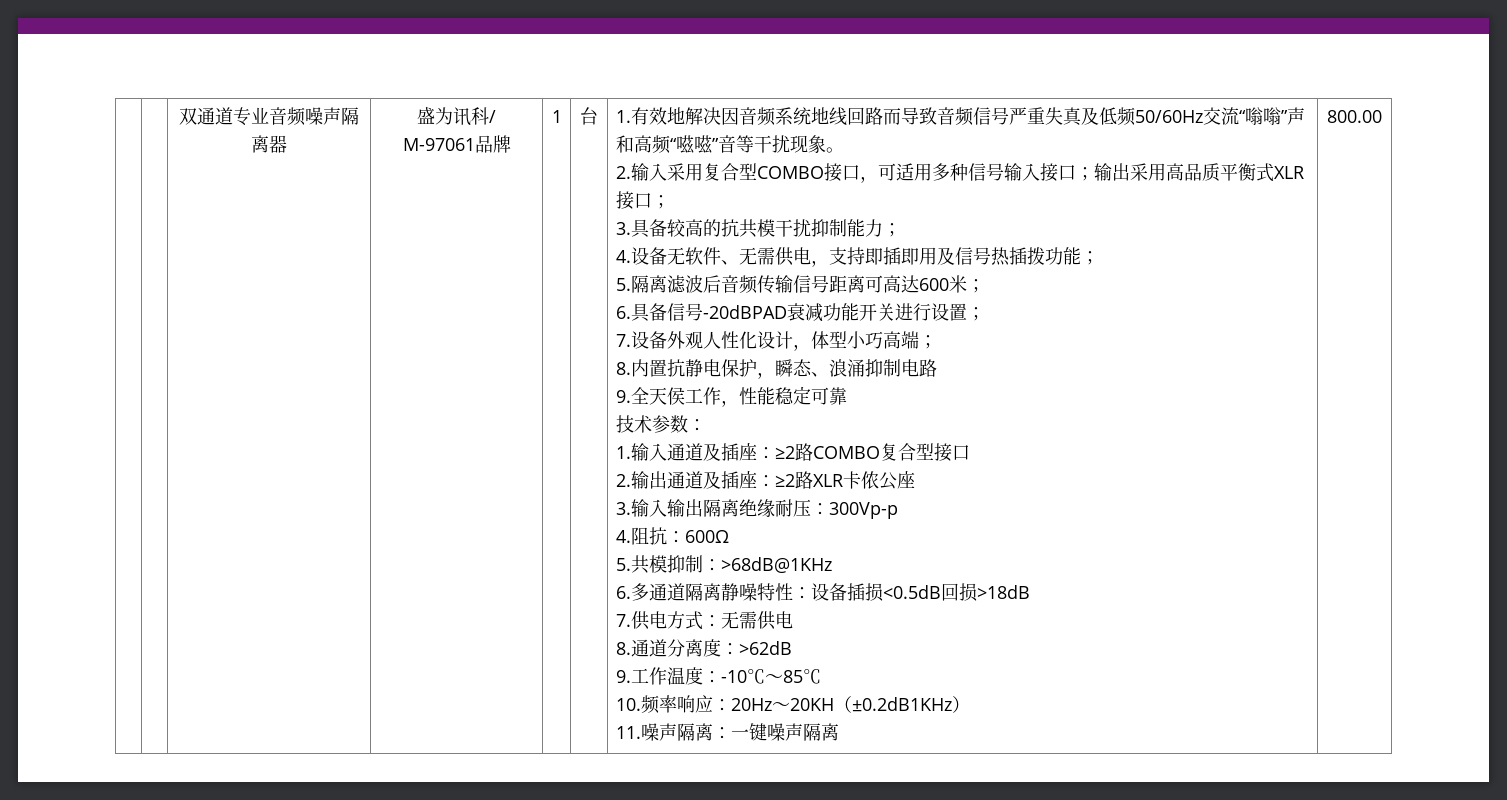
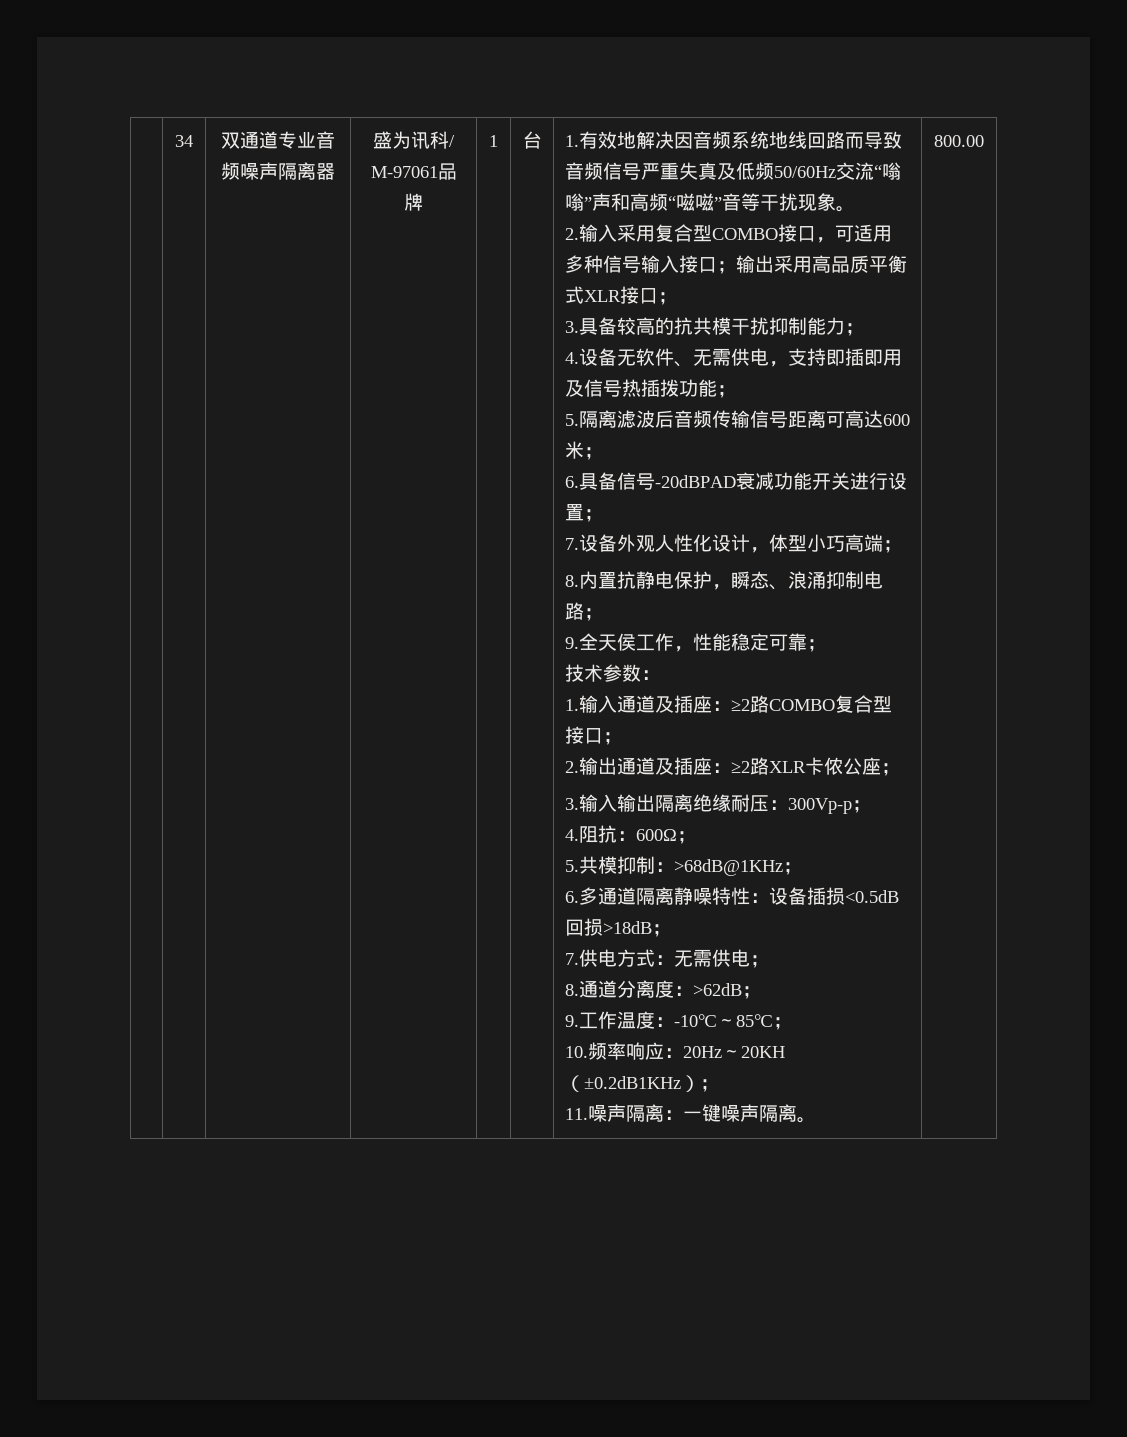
(179, 116) | -> [175,135,193,147] | 34
(937, 368) none -> [583,608,603,621] ；
(847, 396) none -> [806,639,826,652] ；
(970, 452) none -> [602,732,622,745] ；
(915, 480) none -> [880,763,900,776] ；
(898, 510) none -> [851,800,871,813] ；
(729, 536) none -> [676,831,696,844] ；
(832, 565) none -> [782,862,802,875] ；
(1030, 592) none -> [651,924,671,937] ；
(793, 620) none -> [749,955,769,968] ；
(792, 648) none -> [741,986,761,999] ；
(821, 676) none -> [772,1017,792,1030] ；
(970, 704) none -> [699,1079,719,1092] ；
(839, 732) none -> [796,1117,816,1123] 。

